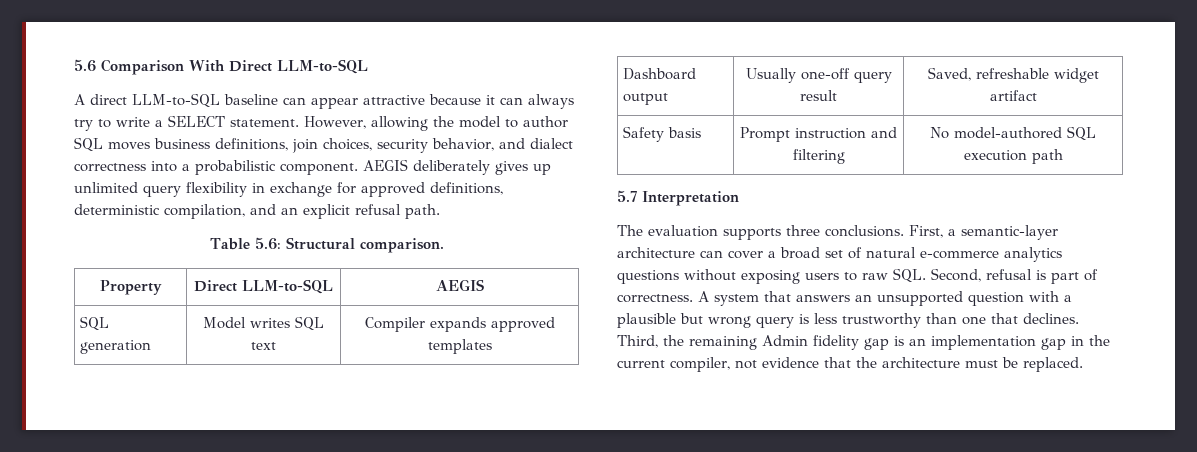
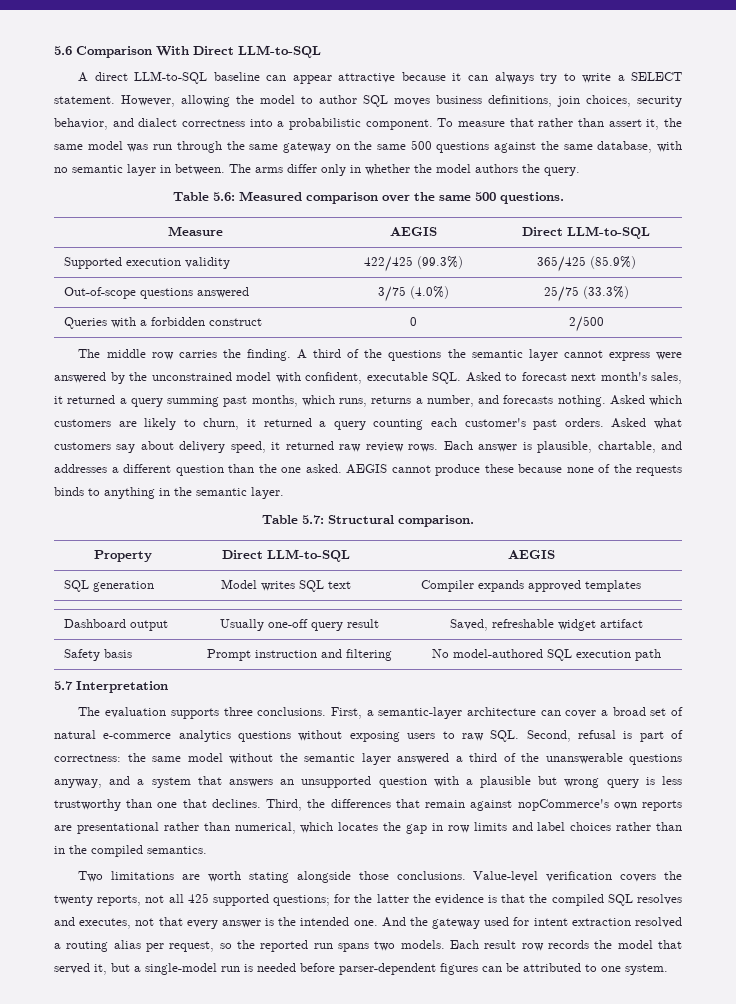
[363,159,551,175] [74,182,503,197] [74,204,440,219] [210,237,281,250] AEGIS deliberately gives up unlimited query flexibility in exchange for approved definitions, deterministic compilation, and an explicit refusal path. // Table 5.6: -> [437,118,682,130] [54,140,682,153] [54,164,580,176] [172,191,564,204] [168,226,223,236] [390,227,437,236] [522,226,650,239] [63,257,230,269] [364,256,463,272] [536,256,636,272] [63,287,249,299] [378,286,449,302] [543,286,629,302] [63,317,262,329] [410,317,417,326] [568,316,604,332] [78,349,683,361] [54,372,682,384] [54,395,682,407] [54,418,683,430] [54,441,682,453] [54,464,682,476] [54,487,284,499] [262,515,324,524] To measure that rather than assert it, the same model was run through the same gateway on the same 500 questions against the same database, with no semantic layer in between. The arms differ only in whether the model authors the query. // Table 5.6: Measured comparison over the same 500 questions. // Measure | AEGIS | Direct LLM-to-SQL // Supported execution validity | 422/425 (99.3%) | 365/425 (85.9%) // Out-of-scope questions answered | 3/75 (4.0%) | 25/75 (33.3%) // Queries with a forbidden construct | 0 | 2/500 // The middle row carries the finding. A third of the questions the semantic layer cannot express were answered by the unconstrained model with confident, executable SQL. Asked to forecast next month's sales, it returned a query summing past months, which runs, returns a number, and forecasts nothing. Asked which customers are likely to churn, it returned a query counting each customer's past orders. Asked what customers say about delivery speed, it returned raw review rows. Each answer is plausible, chartable, and addresses a different question than the one asked. AEGIS cannot produce these because none of the requests binds to anything in the semantic layer. // Table 5.7:
[617,291,709,303] correctness. A -> [54,753,682,765] [54,776,145,788] correctness: the same model without the semantic layer answered a third of the unanswerable questions anyway, and a
[689,335,1110,350] [617,357,1083,372] remaining Admin fidelity gap is an implementation gap in the current compiler, not evidence that the architecture must be replaced. -> [330,799,682,811] [54,822,682,834] [54,845,207,857] [78,871,682,883] [54,893,682,906] [54,917,682,929] [54,940,682,952] [54,963,668,975] differences that remain against nopCommerce's own reports are presentational rather than numerical, which locates the gap in row limits and label choices rather than in the compiled semantics. // Two limitations are worth stating alongside those conclusions. Value-level verification covers the twenty reports, not all 425 supported questions; for the latter the evidence is that the compiled SQL resolves and executes, not that every answer is the intended one. And the gateway used for intent extraction resolved a routing alias per request, so the reported run spans two models. Each result row records the model that served it, but a single-model run is needed before parser-dependent figures can be attributed to one system.

